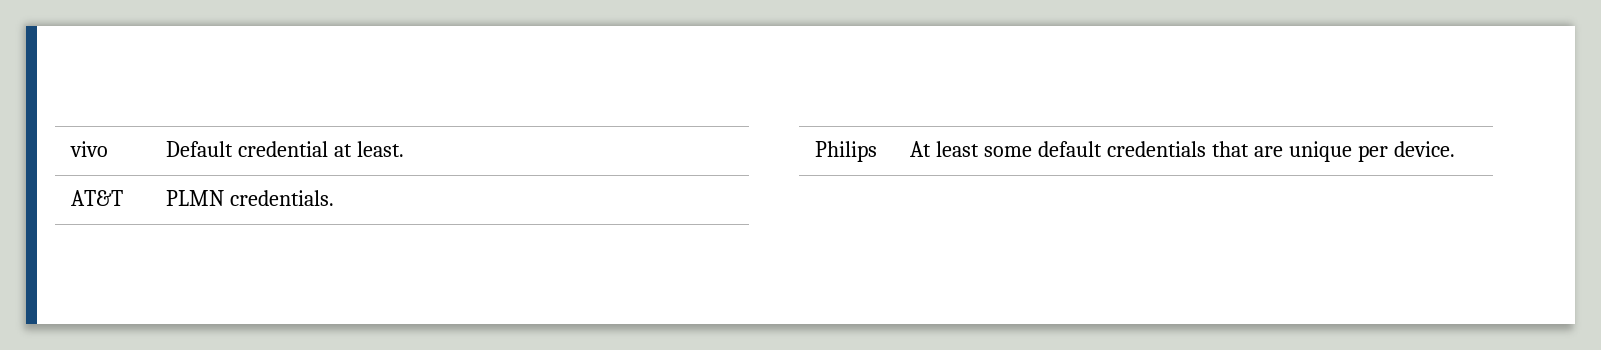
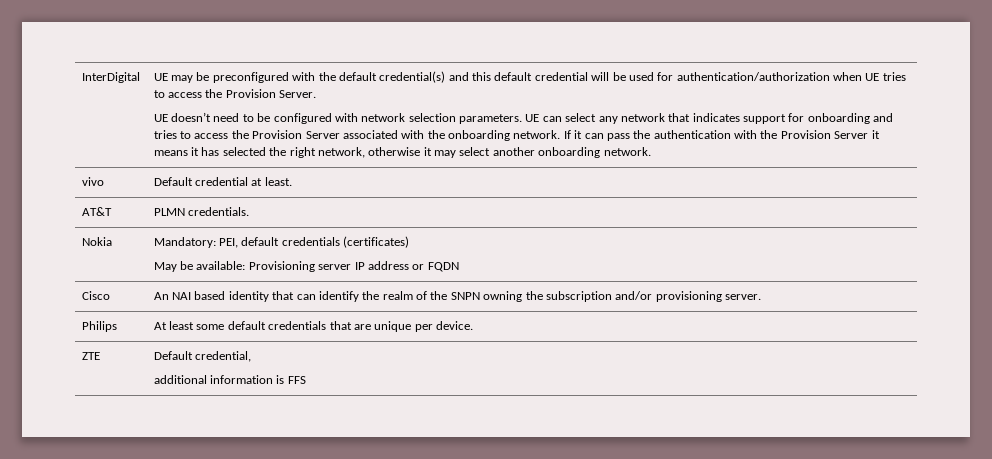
(70, 149) none -> [81,72,140,83] [153,71,906,83] [153,89,317,98] [153,112,894,124] [153,130,880,141] [153,147,651,158] InterDigital | UE may be preconfigured with the default credential(s) and this default credential will be used for authentication/authorization when UE tries to access the Provision Server. // UE doesn’t need to be configured with network selection parameters. UE can select any network that indicates support for onboarding and tries to access the Provision Server associated with the onboarding network. If it can pass the authentication with the Provision Server it means it has selected the right network, otherwise it may select another onboarding network. //
(335, 198) none -> [81,237,112,246] [153,236,410,248] [153,261,459,272] [81,291,110,300] [153,291,762,302] // Nokia | Mandatory: PEI, default credentials (certificates) // May be available: Provisioning server IP address or FQDN // Cisco | An NAI based identity that can identify the realm of the SNPN owning the subscription and/or provisioning server.
(1455, 149) none -> [81,352,100,360] [153,351,252,362] [153,375,306,384] // ZTE | Default credential, // additional information is FFS

